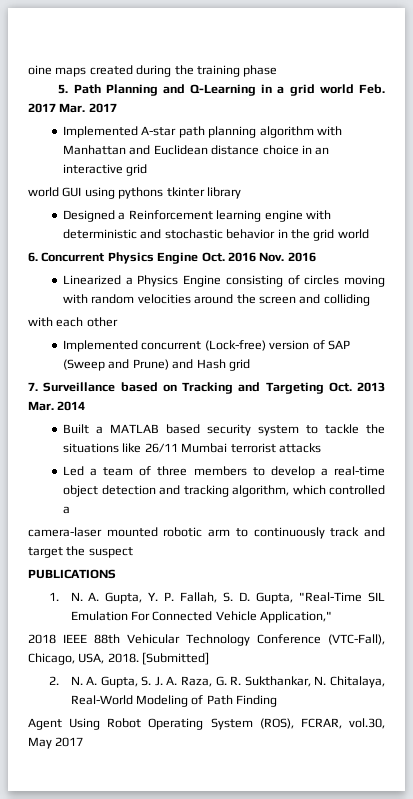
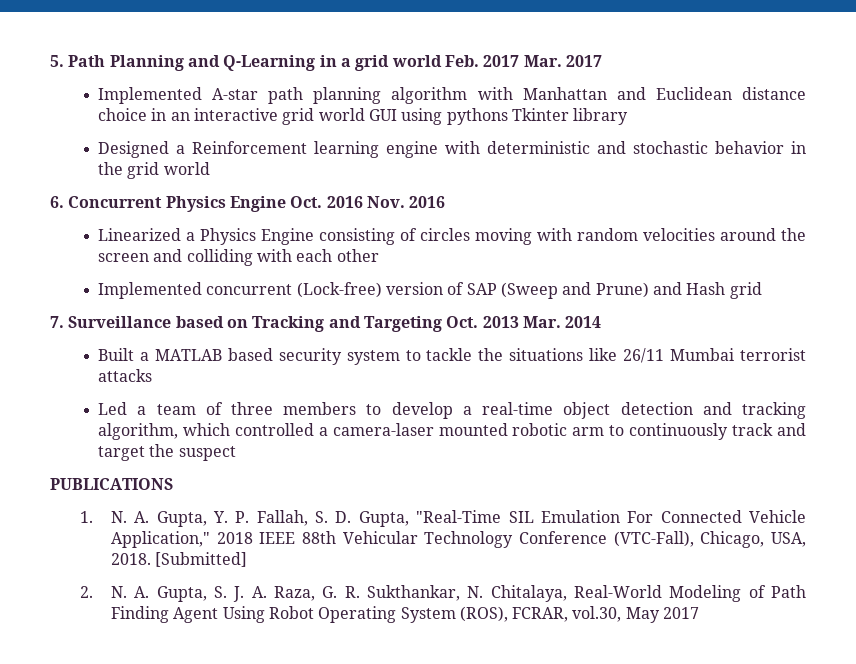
[28,65,278,77] oine maps created during the training phase // -> (50, 61) none
(148, 170) // -> (315, 116) none
[166,187,205,197] tkinter -> [511,108,569,121] Tkinter
(370, 300) // -> (253, 257) none
(70, 510) // -> (328, 431) none
(332, 617) // -> (210, 539) none
(277, 701) // -> (169, 614) none

